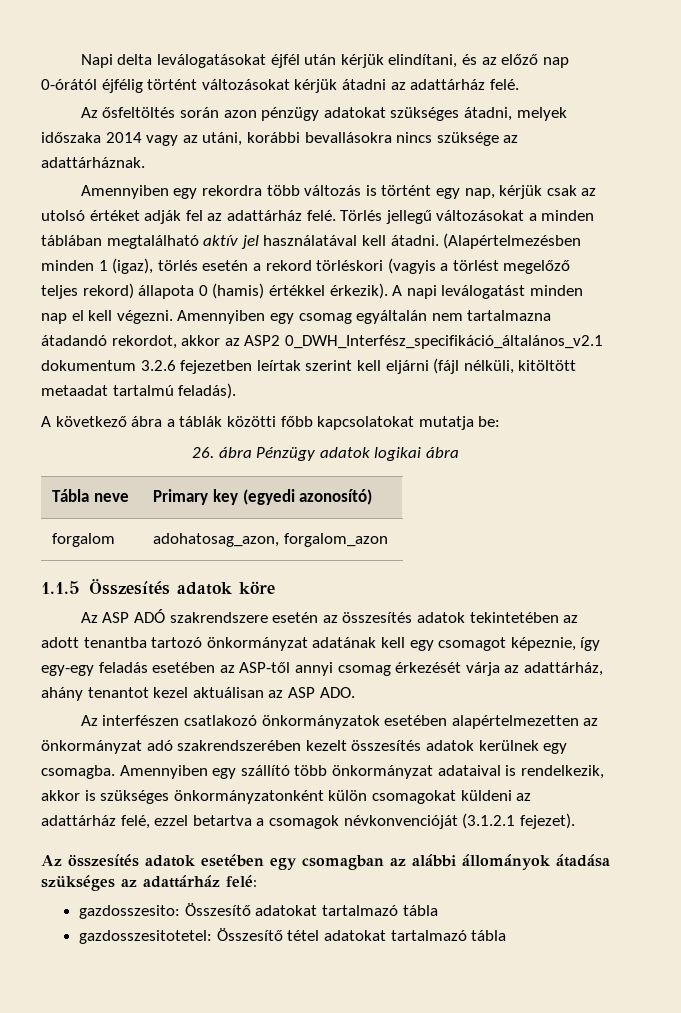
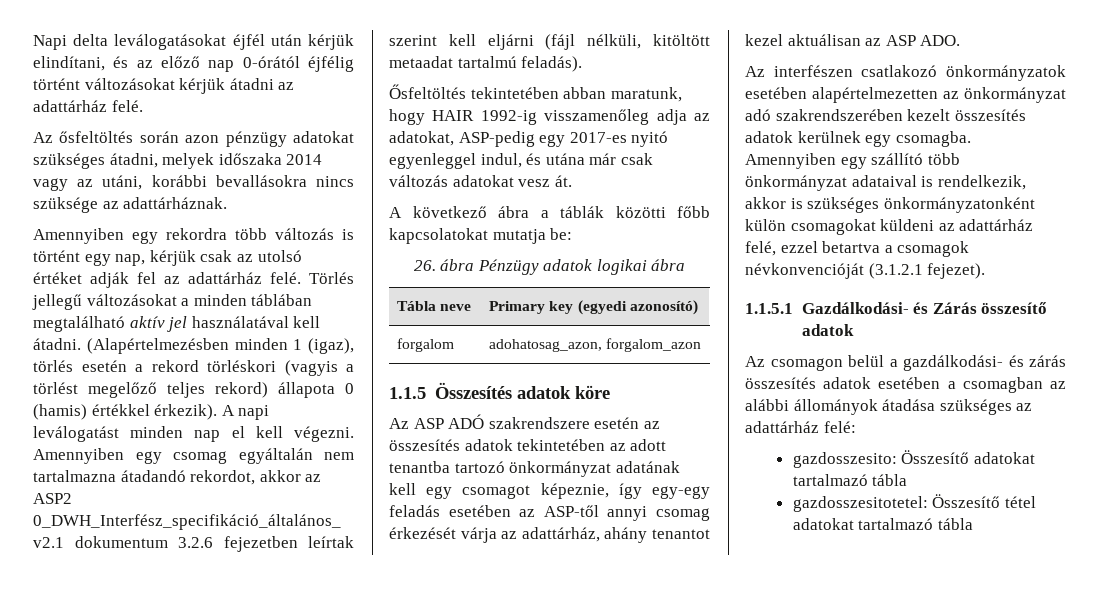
(237, 391) none -> [389,84,682,102] [389,109,710,125] [389,131,669,147] [389,153,653,169] [389,175,572,187] // Ősfeltöltés tekintetében abban maratunk, hogy HAIR 1992-ig visszamenőleg adja az adatokat, ASP-pedig egy 2017-es nyitó egyenleggel indul, és utána már csak változás adatokat vesz át.
[41,855,62,866] Az -> [745,302,1048,314] [801,324,854,336] [745,355,1066,371] 1.1.5.1 Gazdálkodási- és Zárás összesítő adatok // Az csomagon belül a gazdálkodási- és zárás
[270,858,297,870] egy -> [947,381,956,389] a

